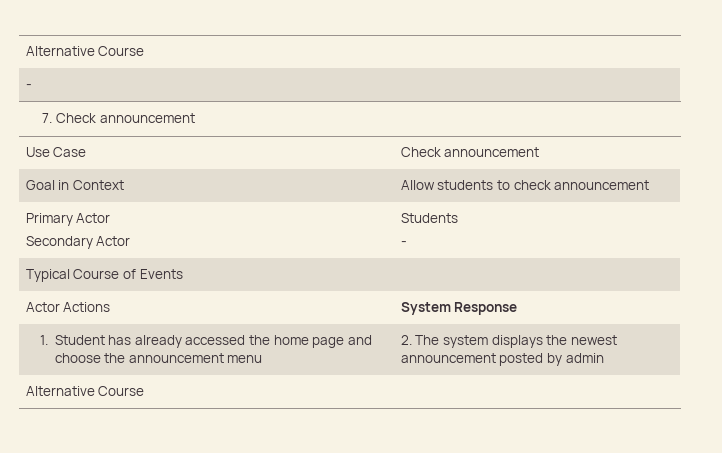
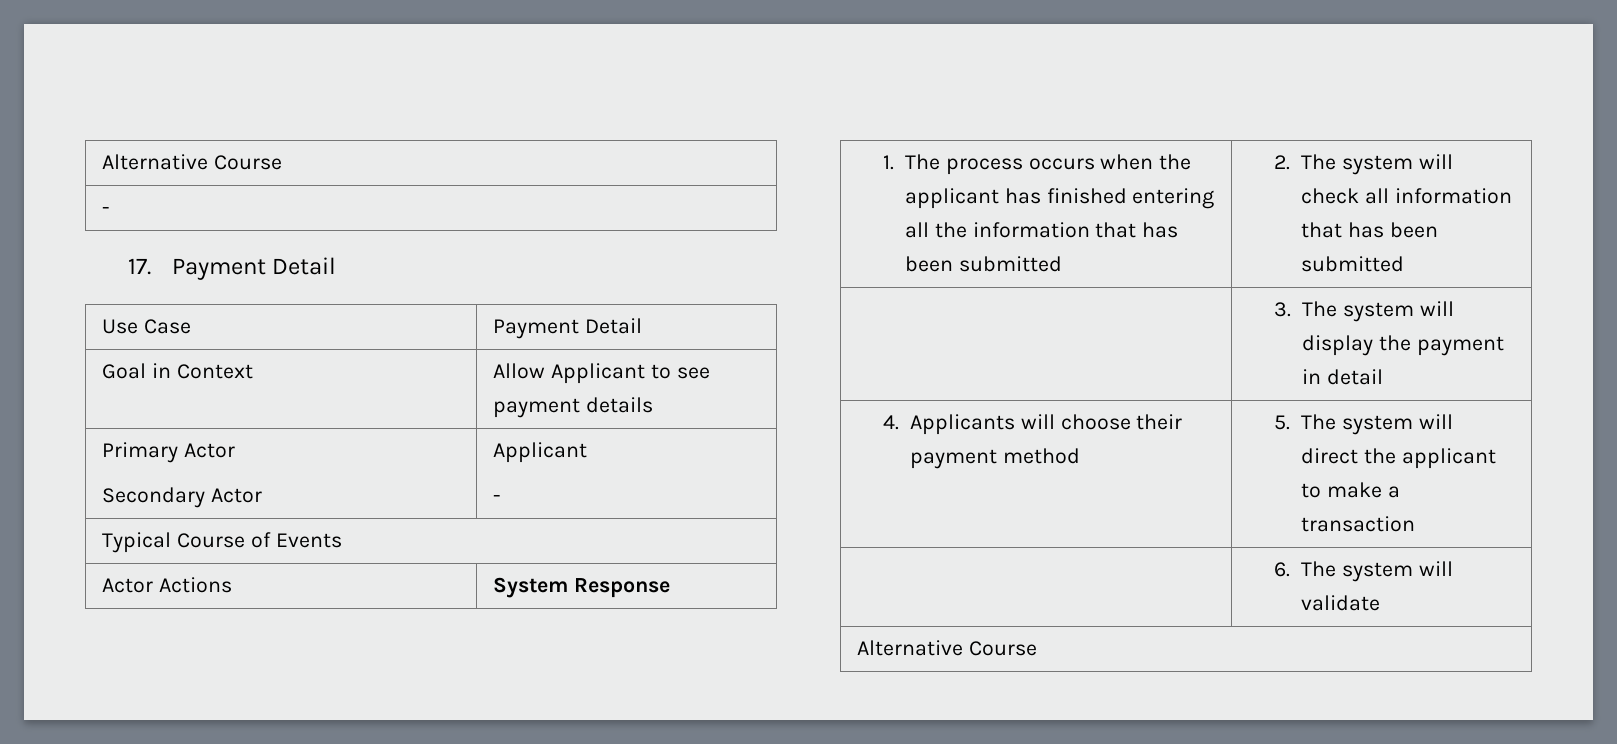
[42,113,195,123] 7. Check announcement -> [128,257,337,280] 17. Payment Detail
[400,147,540,157] Check announcement -> [493,318,642,339] Payment Detail
[437,180,650,190] students to check announcement -> [550,363,710,384] [493,397,653,418] Applicant to see payment details
[400,213,458,223] Students -> [493,442,588,463] Applicant
[54,335,373,348] [54,353,263,363] [400,335,617,348] [400,353,604,366] Student has already accessed the home page and choose the announcement menu | 2. The system displays the newest announcement posted by admin -> [904,154,1192,175] [904,188,1215,209] [904,222,1179,238] [904,256,1062,272] [1274,154,1453,175] [1300,188,1512,204] [1300,222,1438,238] [1300,256,1404,272] [1274,301,1454,322] [1301,335,1504,356] [1301,369,1383,385] [883,414,1183,435] [909,448,1080,469] [1274,414,1453,435] [1300,448,1496,469] [1300,482,1400,498] [1300,516,1415,532] [1274,561,1453,582] [1300,595,1380,611] The process occurs when the applicant has finished entering all the information that has been submitted | 2. The system will check all information that has been submitted // | 3. The system will display the payment in detail // 4. Applicants will choose their payment method | 5. The system will direct the applicant to make a transaction // | 6. The system will validate

